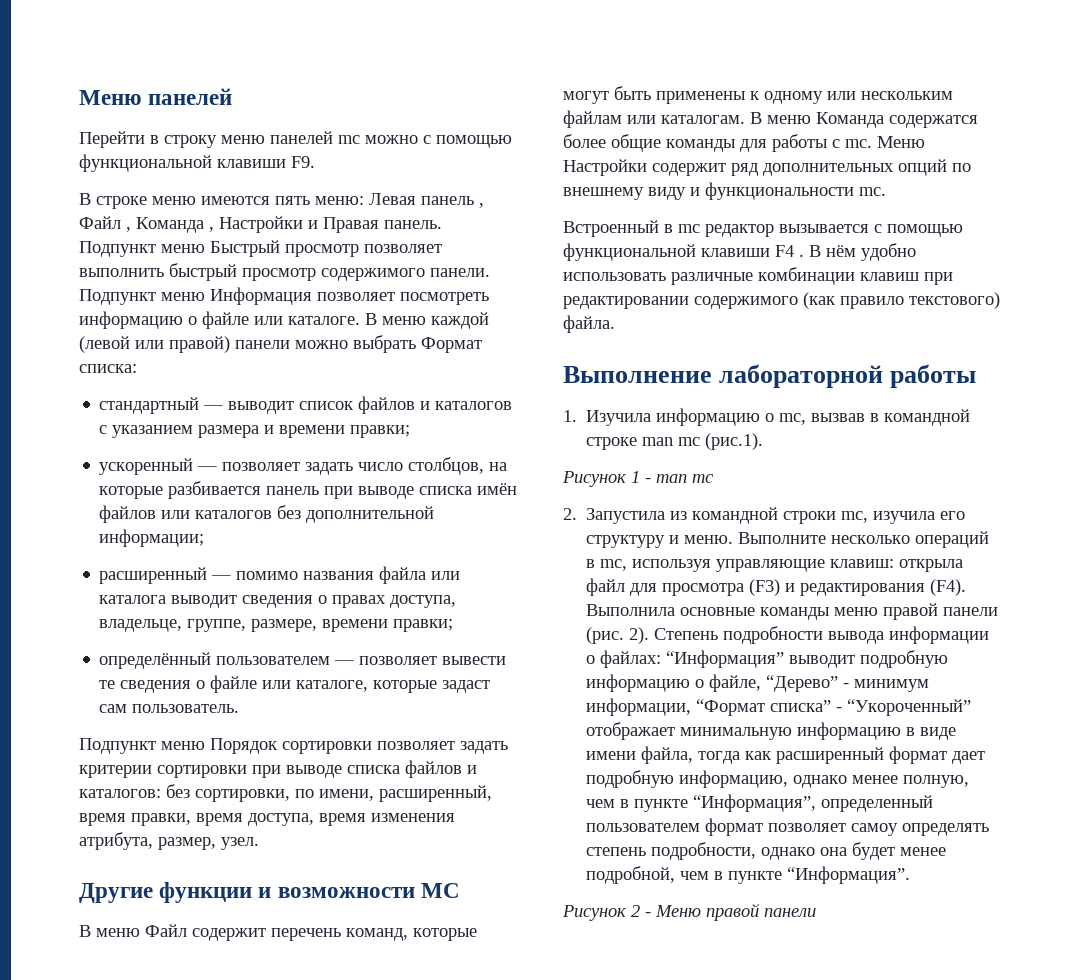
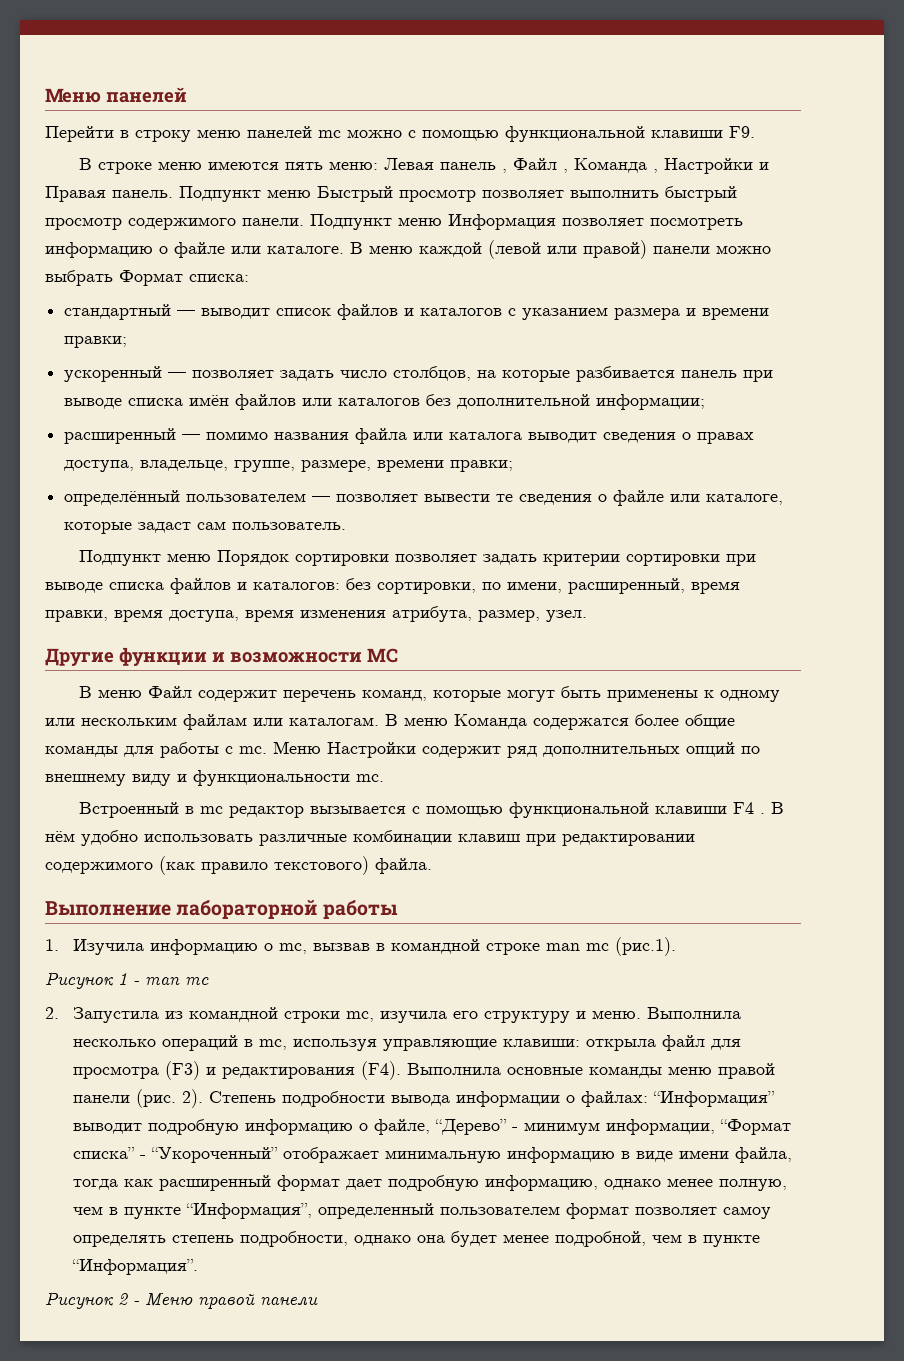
[738,532,827,544] Выполните -> [647,1007,742,1019] Выполнила
[830,559,895,568] клавиш: -> [503,1039,581,1047] клавиши:

